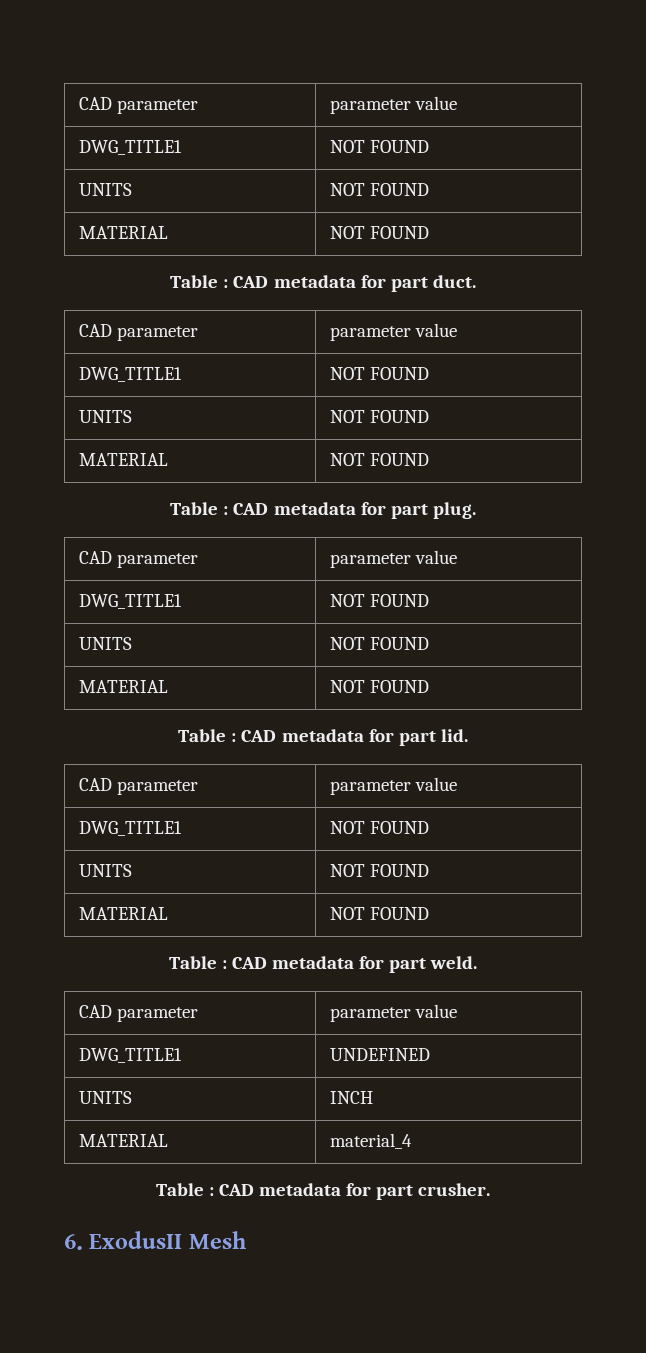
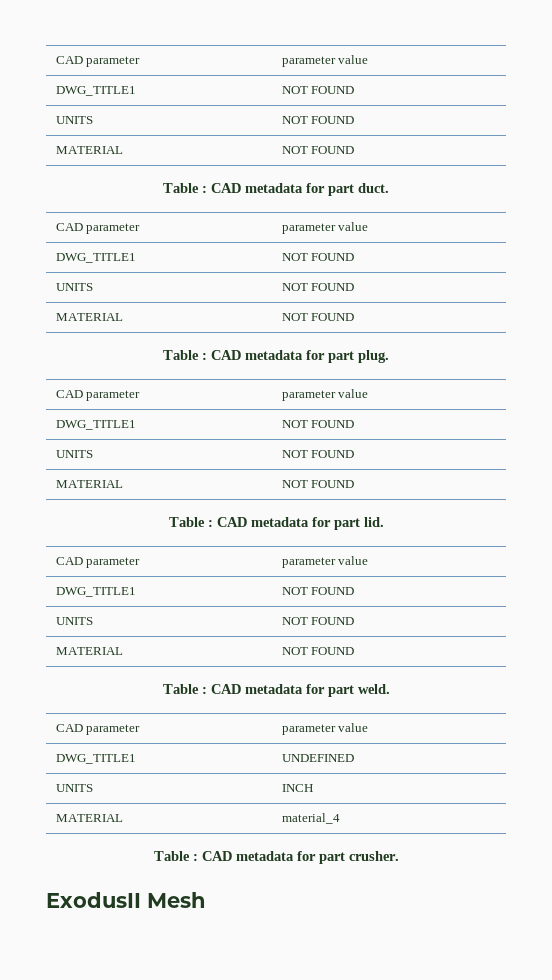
[64,1234,83,1250] 6. -> (399, 856) none

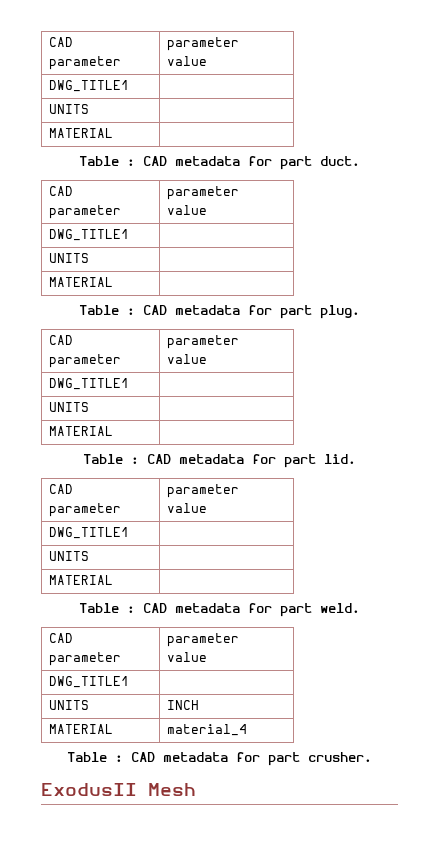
[55,56,141,67] [281,55,369,67] [55,86,136,96] [281,86,355,94] [55,116,93,124] [281,116,355,124] [55,146,123,154] [281,146,355,154] CAD parameter | parameter value // DWG_TITLE1 | NOT FOUND // UNITS | NOT FOUND // MATERIAL | NOT FOUND -> [49,37,74,47] [49,56,122,70] [167,37,240,51] [167,56,208,66] [49,80,130,92] [49,104,90,114] [49,128,114,138] CAD parameter | parameter value // DWG_TITLE1 | // UNITS | // MATERIAL |
[281,253,355,261] [55,283,93,291] [281,283,355,291] [55,313,123,321] [281,313,355,321] NOT FOUND // UNITS | NOT FOUND // MATERIAL | NOT FOUND -> [49,253,90,263] [49,277,114,287] // UNITS | // MATERIAL |
[281,420,355,428] [55,450,93,458] [281,450,355,458] [55,480,123,488] [281,480,355,488] NOT FOUND // UNITS | NOT FOUND // MATERIAL | NOT FOUND -> [49,402,90,412] [49,426,114,436] // UNITS | // MATERIAL |
[281,587,355,595] [55,617,93,625] [281,617,355,625] [55,647,123,655] [281,647,355,655] NOT FOUND // UNITS | NOT FOUND // MATERIAL | NOT FOUND -> [49,551,90,561] [49,575,114,585] // UNITS | // MATERIAL |
[281,754,354,762] UNDEFINED -> (130, 682) none

